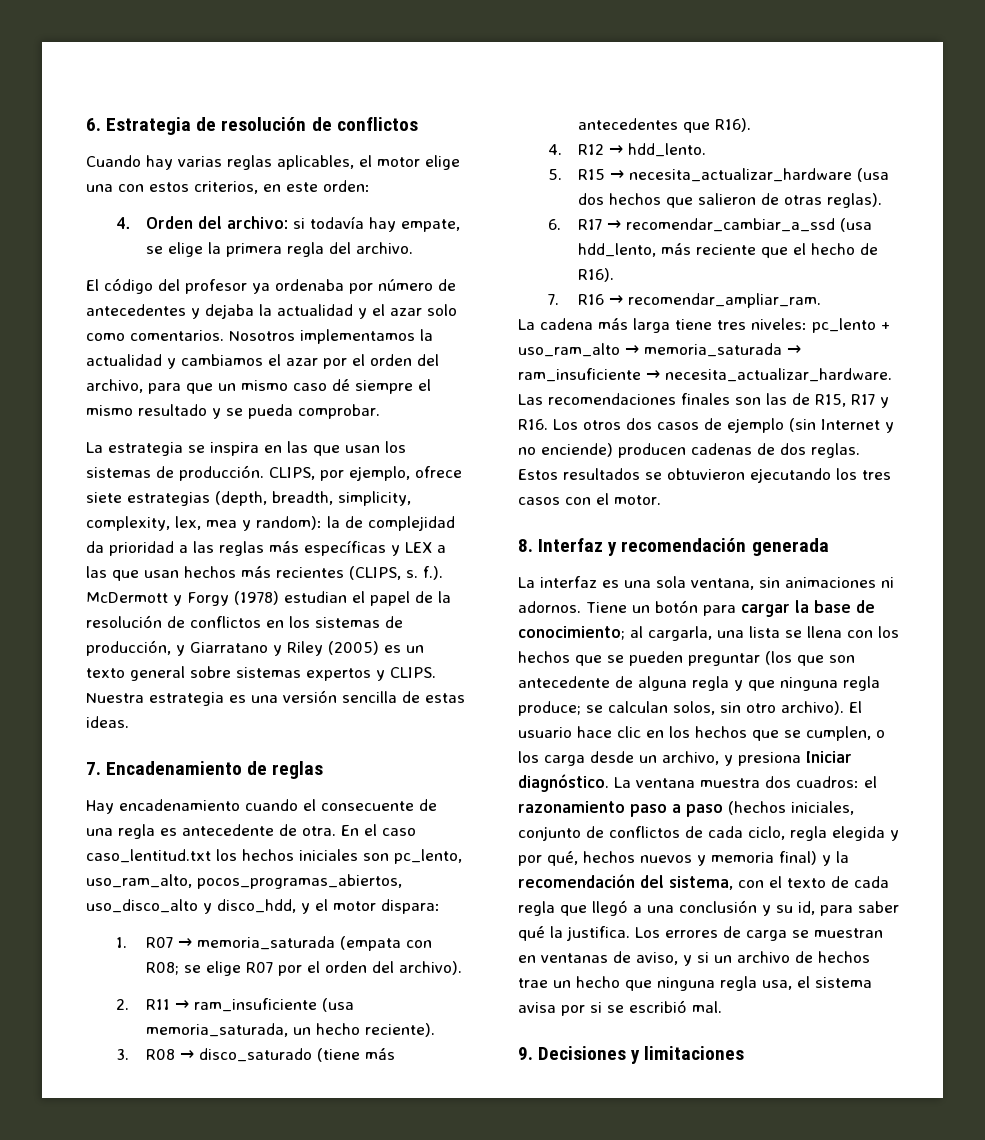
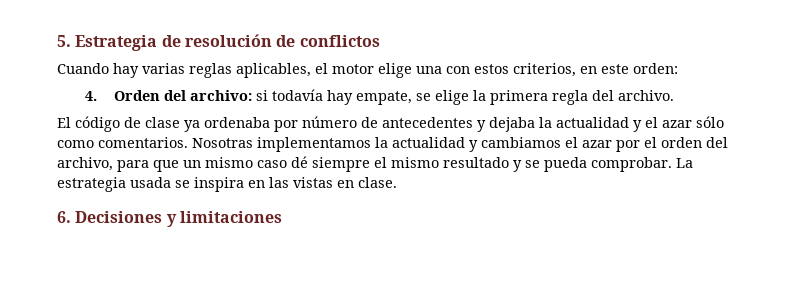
[86,118,101,131] 6. -> [57,35,71,47] 5.
[158,279,247,294] del profesor -> [124,117,180,128] de clase
[427,304,457,316] solo -> [696,116,724,128] sólo
[229,331,295,341] Nosotros -> [192,138,253,148] Nosotras
(380, 411) // -> (672, 164) none
(183, 449) none -> [130,177,171,188] usada
[313,441,406,456] [86,465,462,481] [86,491,411,506] [86,516,455,531] [86,540,446,556] [86,566,443,581] [86,591,451,606] [86,615,403,628] [86,640,424,656] [86,666,436,681] [86,690,465,706] [86,716,129,728] [86,761,324,779] [86,799,437,814] [86,824,416,839] [86,849,462,864] [86,874,402,889] [86,899,440,914] [115,936,432,951] [145,961,462,976] [115,998,354,1012] [145,1023,435,1037] [115,1048,395,1062] [577,118,751,133] [547,143,706,157] [547,168,889,182] [577,193,882,208] [547,218,872,232] [577,243,878,258] [577,268,614,282] [547,293,821,308] [518,318,890,333] [518,343,801,357] [518,368,892,382] [518,393,889,408] [518,418,894,433] [518,443,860,458] [518,468,891,483] [518,493,661,505] [518,538,829,556] [518,576,894,590] [518,600,875,617] [518,626,899,641] [518,651,855,666] [518,676,880,691] [518,701,862,716] [518,726,885,741] [518,751,852,766] [518,774,877,792] [518,801,854,817] [518,826,899,841] [518,851,849,866] [518,874,889,890] [518,900,899,916] [518,926,883,941] [518,951,870,966] [518,976,872,991] [518,1000,722,1016] [518,1047,533,1060] que usan los sistemas de producción. CLIPS, por ejemplo, ofrece siete estrategias (depth, breadth, simplicity, complexity, lex, mea y random): la de complejidad da prioridad a las reglas más específicas y LEX a las que usan hechos más recientes (CLIPS, s. f.). McDermott y Forgy (1978) estudian el papel de la resolución de conflictos en los sistemas de producción, y Giarratano y Riley (2005) es un texto general sobre sistemas expertos y CLIPS. Nuestra estrategia es una versión sencilla de estas ideas. // 7. Encadenamiento de reglas // Hay encadenamiento cuando el consecuente de una regla es antecedente de otra. En el caso caso_lentitud.txt los hechos iniciales son pc_lento, uso_ram_alto, pocos_programas_abiertos, uso_disco_alto y disco_hdd, y el motor dispara: // 1. R07 → memoria_saturada (empata con R08; se elige R07 por el orden del archivo). // 2. R11 → ram_insuficiente (usa memoria_saturada, un hecho reciente). // 3. R08 → disco_saturado (tiene más antecedentes que R16). // 4. R12 → hdd_lento. // 5. R15 → necesita_actualizar_hardware (usa dos hechos que salieron de otras reglas). // 6. R17 → recomendar_cambiar_a_ssd (usa hdd_lento, más reciente que el hecho de R16). // 7. R16 → recomendar_ampliar_ram. // La cadena más larga tiene tres niveles: pc_lento + uso_ram_alto → memoria_saturada → ram_insuficiente → necesita_actualizar_hardware. Las recomendaciones finales son las de R15, R17 y R16. Los otros dos casos de ejemplo (sin Internet y no enciende) producen cadenas de dos reglas. Estos resultados se obtuvieron ejecutando los tres casos con el motor. // 8. Interfaz y recomendación generada // La interfaz es una sola ventana, sin animaciones ni adornos. Tiene un botón para cargar la base de conocimiento; al cargarla, una lista se llena con los hechos que se pueden preguntar (los que son antecedente de alguna regla y que ninguna regla produce; se calculan solos, sin otro archivo). El usuario hace clic en los hechos que se cumplen, o los carga desde un archivo, y presiona Iniciar diagnóstico. La ventana muestra dos cuadros: el razonamiento paso a paso (hechos iniciales, conjunto de conflictos de cada ciclo, regla elegida y por qué, hechos nuevos y memoria final) y la recomendación del sistema, con el texto de cada regla que llegó a una conclusión y su id, para saber qué la justifica. Los errores de carga se muestran en ventanas de aviso, y si un archivo de hechos trae un hecho que ninguna regla usa, el sistema avisa por si se escribió mal. // 9. -> [293,177,397,188] [57,211,71,223] vistas en clase. // 6.

